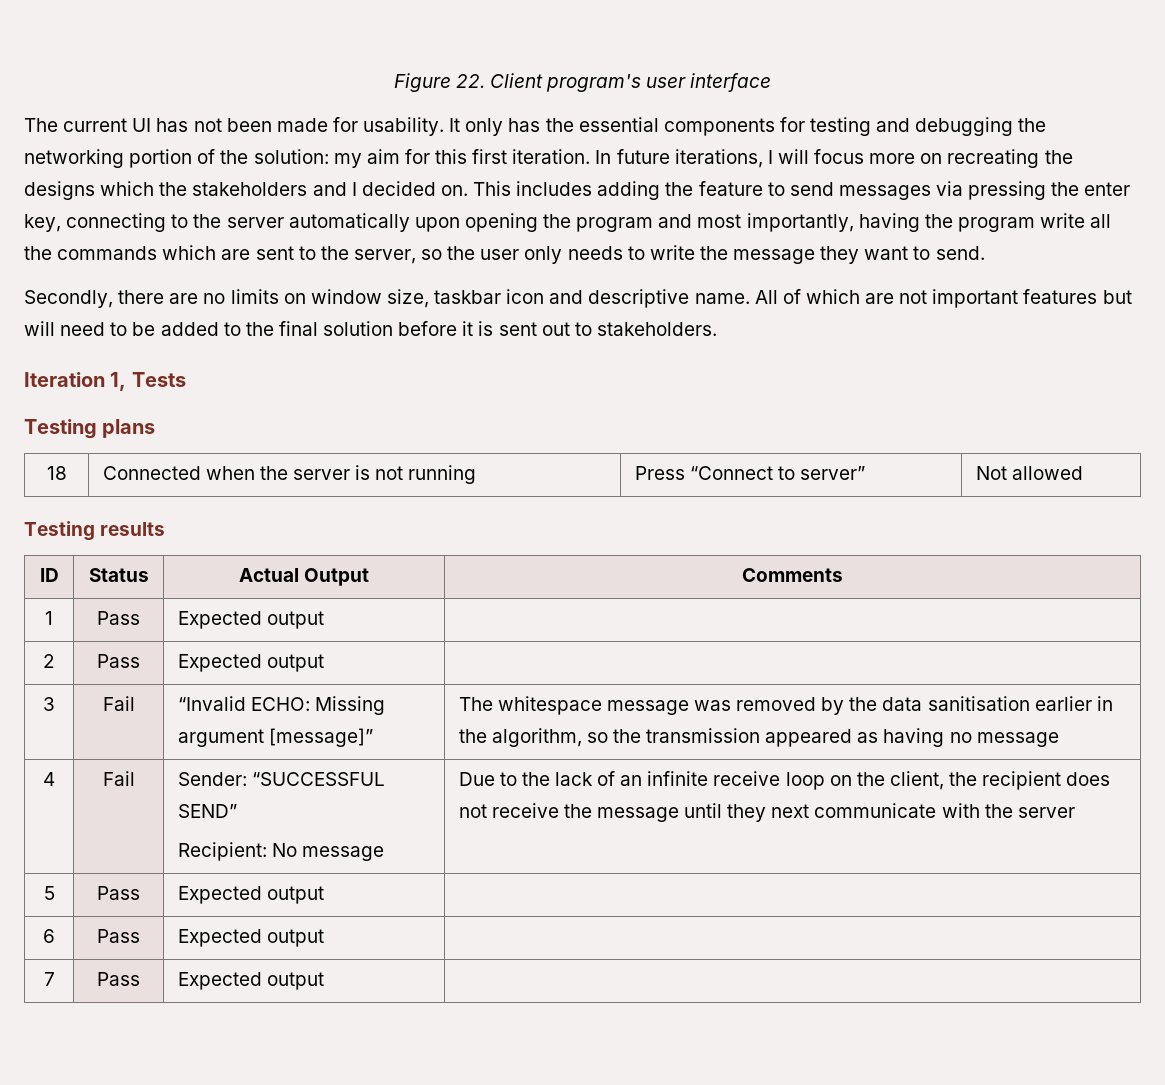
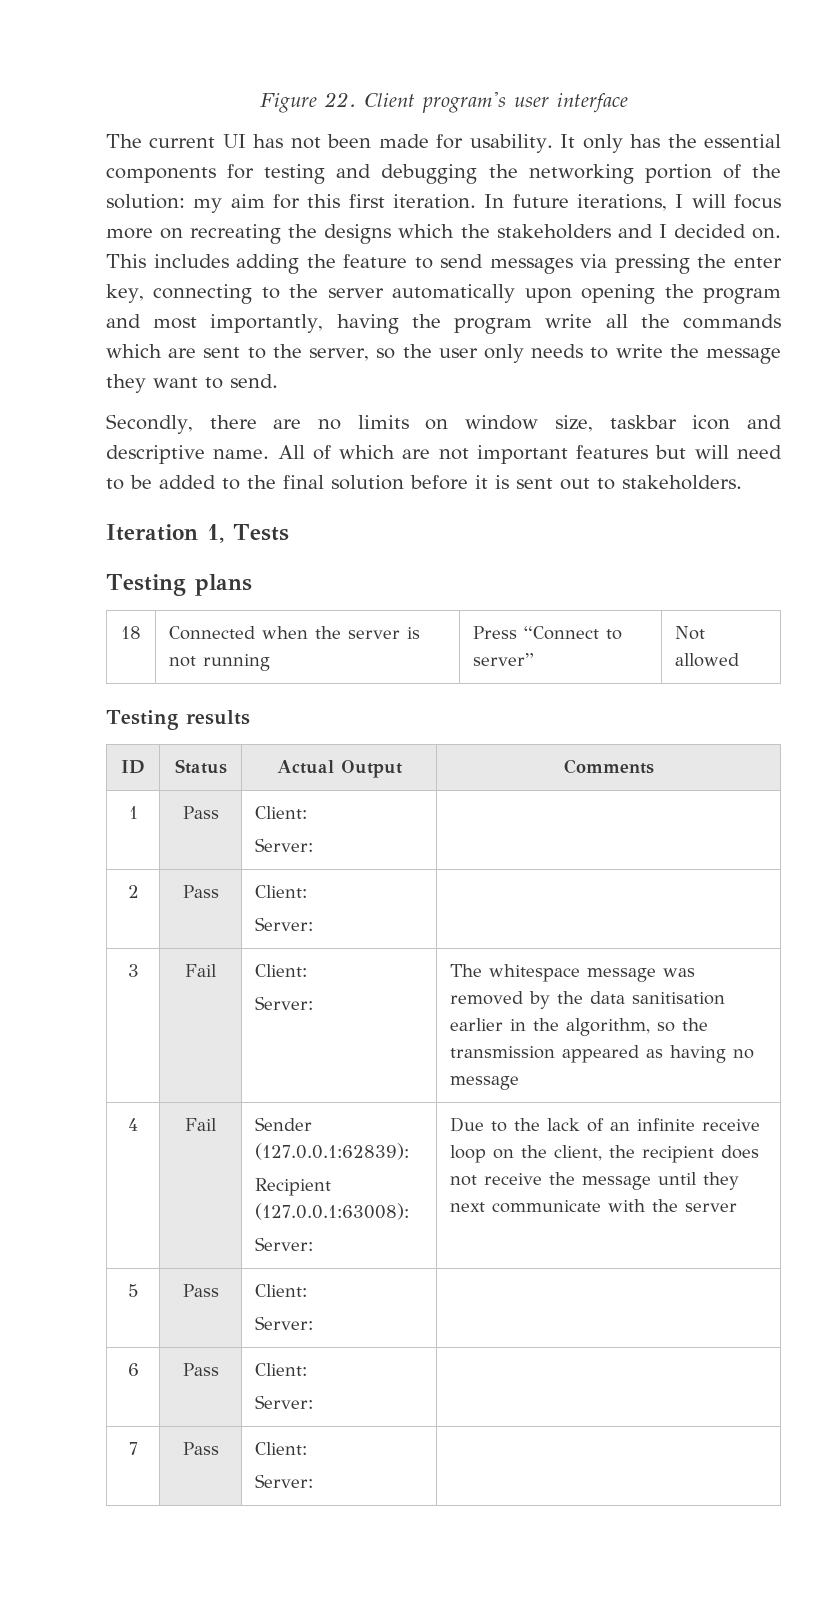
[177,611,324,629] Expected output -> [255,806,308,819] [255,838,314,852] Client: // Server:
[177,654,324,672] Expected output -> [255,885,308,898] [255,917,314,931] Client: // Server:
[177,696,385,715] [177,728,373,747] “Invalid ECHO: Missing argument [message]” -> [255,964,308,977] [255,996,314,1010] Client: // Server:
[177,772,385,786] [177,804,237,818] [177,842,384,861] Sender: “SUCCESSFUL SEND” // Recipient: No message -> [255,1117,313,1131] [255,1143,410,1160] [255,1178,332,1196] [255,1203,410,1220] [255,1237,314,1251] Sender (127.0.0.1:62839): // Recipient (127.0.0.1:63008): // Server:
[177,886,324,904] Expected output -> [255,1284,308,1297] [255,1316,314,1330] Client: // Server:
[177,929,324,947] Expected output -> [255,1363,308,1376] [255,1395,314,1409] Client: // Server:
[177,972,324,990] Expected output -> [255,1442,308,1455] [255,1474,314,1488] Client: // Server:

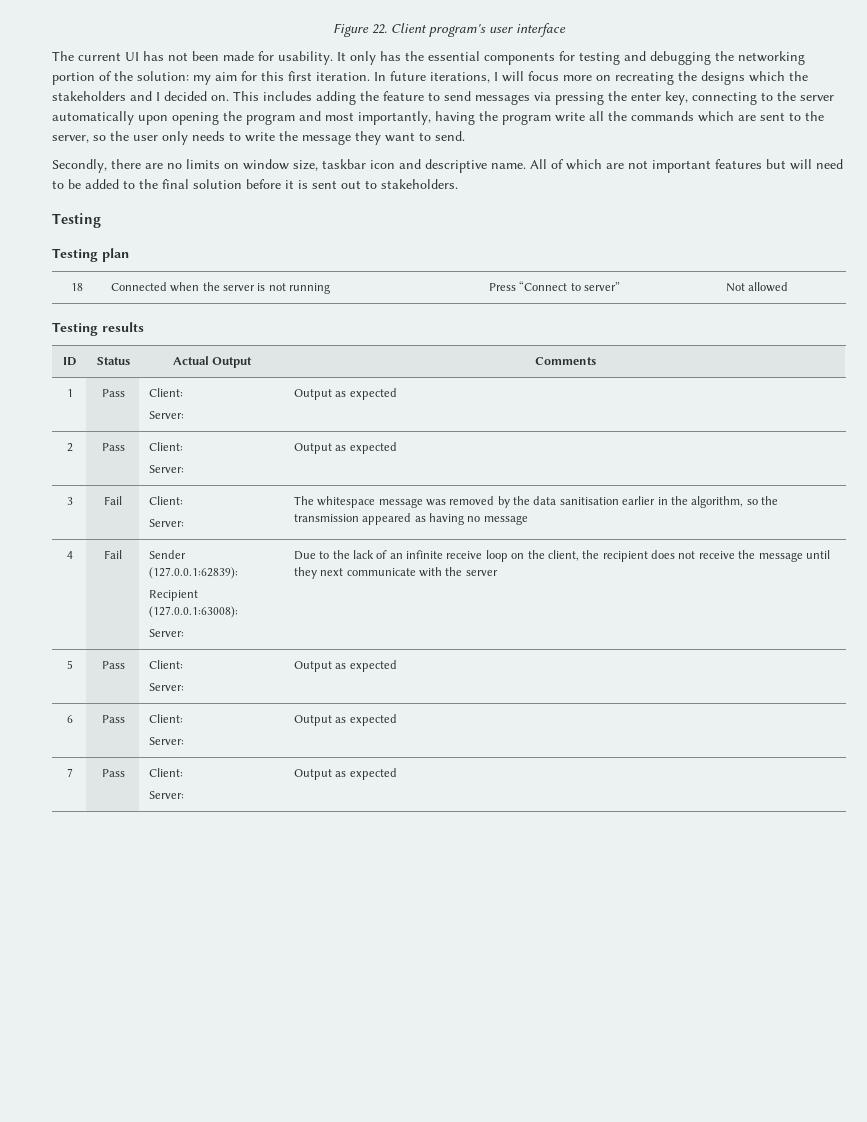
[106,524,289,543] [106,574,252,596] Iteration 1, Tests // Testing plans -> [52,213,101,228] [52,248,129,262] Testing // Testing plan
(314, 845) none -> [293,388,397,400] Output as expected
(314, 924) none -> [293,442,397,454] Output as expected
(314, 1323) none -> [293,660,397,672] Output as expected
(314, 1402) none -> [293,714,397,726] Output as expected
(314, 1481) none -> [293,768,397,780] Output as expected

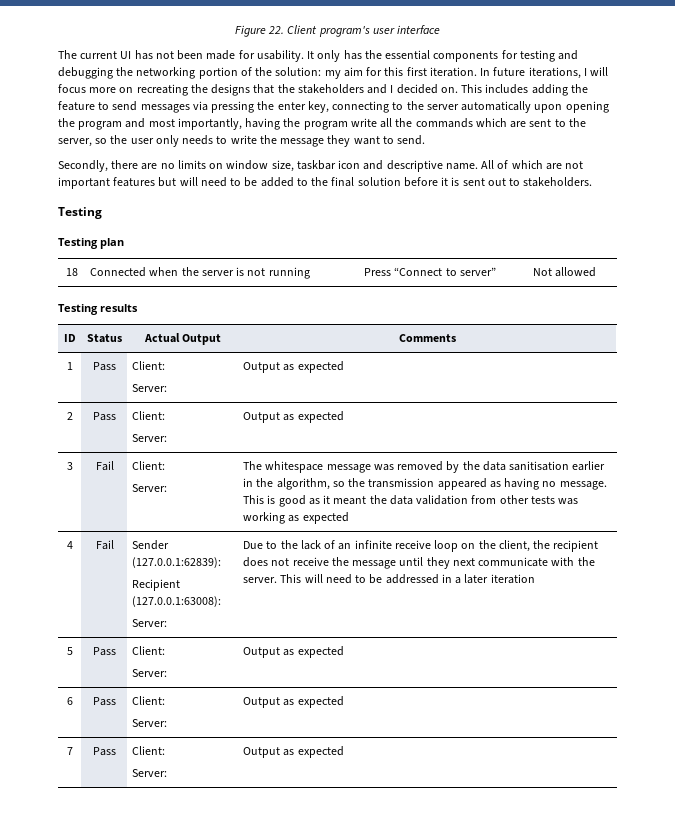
[749,71,785,82] which -> [253,84,275,94] that
[483,515,528,525] message -> [559,481,607,490] [243,495,579,507] [243,512,349,524] message. This is good as it meant the data validation from other tests was working as expected
[465,570,498,576] server -> [243,574,535,584] server. This will need to be addressed in a later iteration

